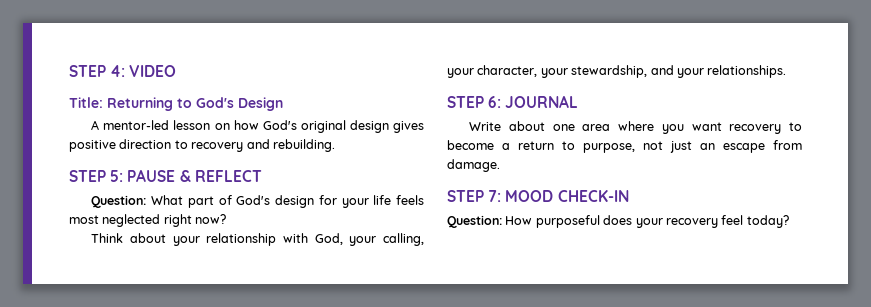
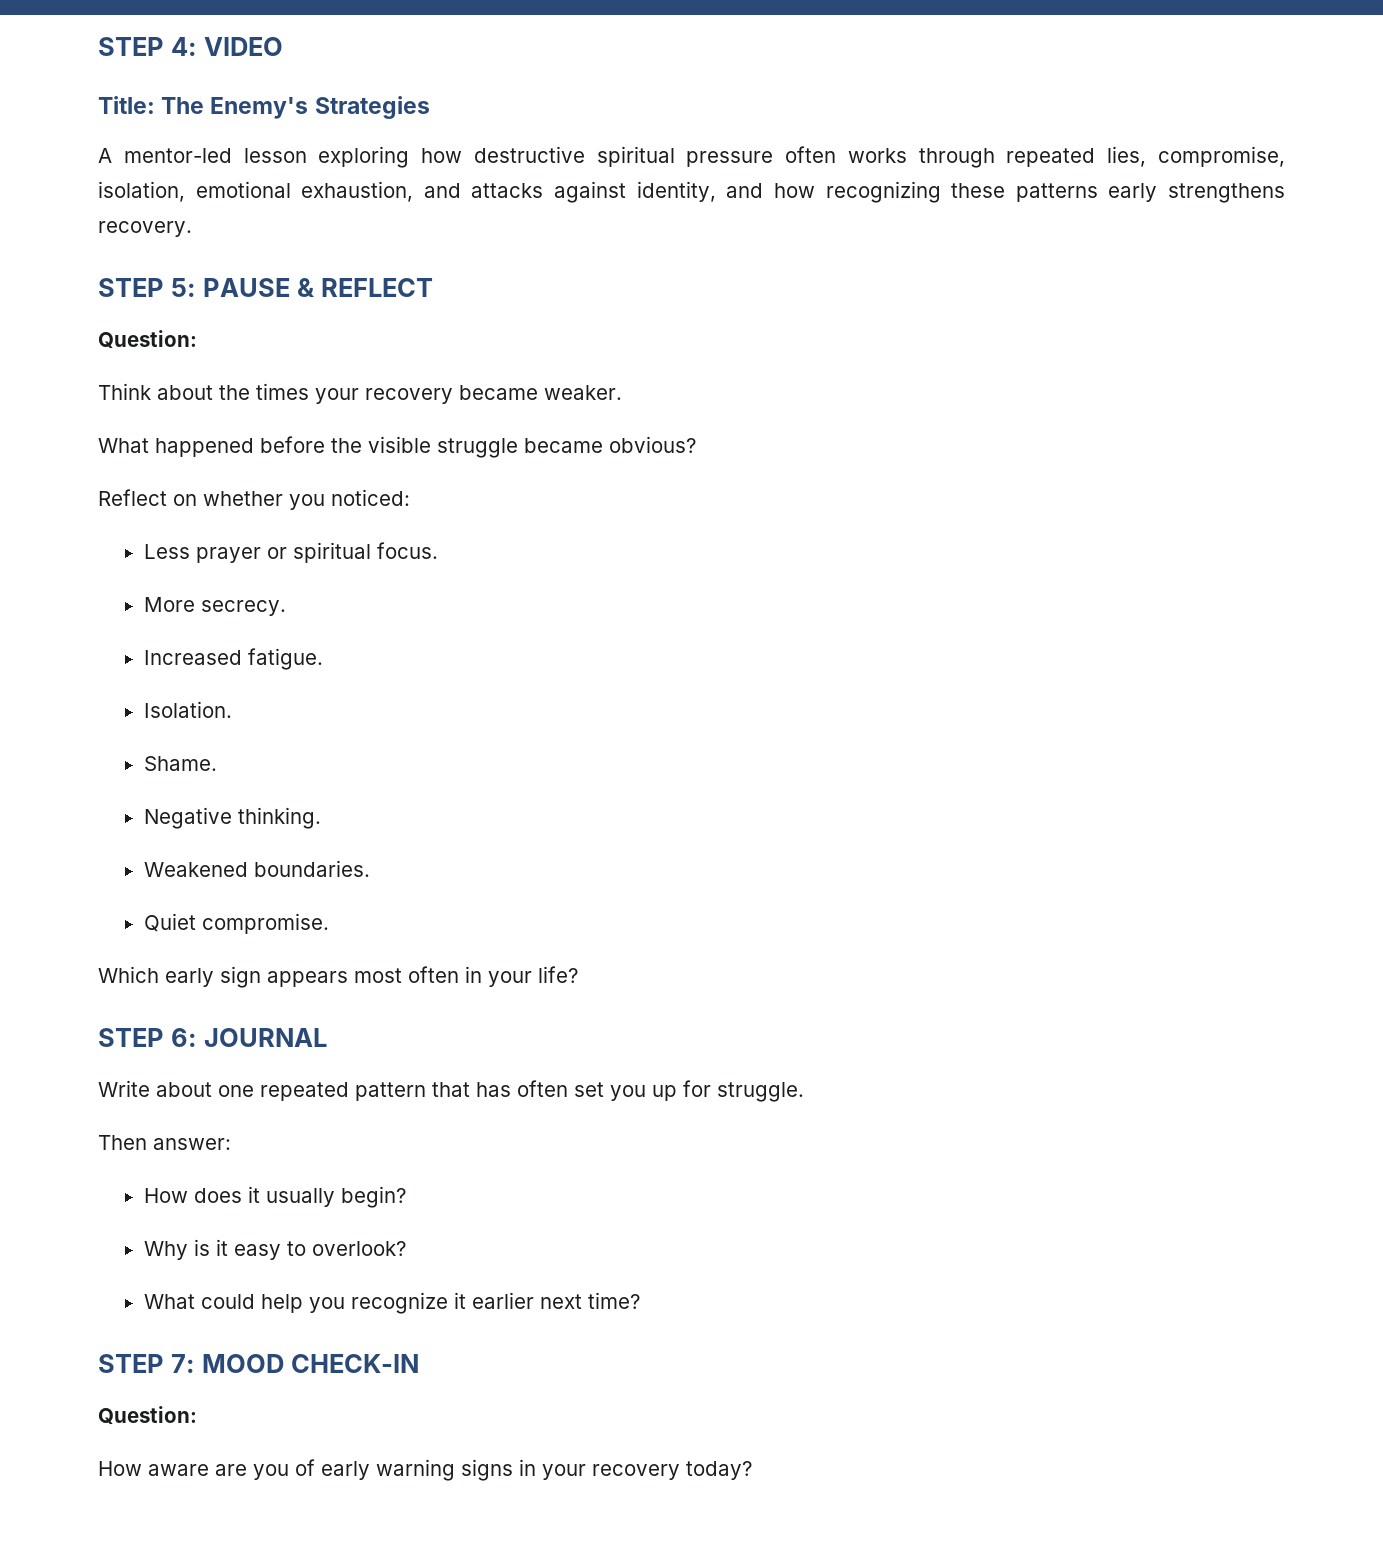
[107,97,283,111] Returning to God's Design -> [161,96,430,119] The Enemy's Strategies
[214,120,424,133] [69,139,335,152] on how God's original design gives positive direction to recovery and rebuilding. -> [318,146,1285,168] [98,181,1286,203] [98,221,192,237] exploring how destructive spiritual pressure often works through repeated lies, compromise, isolation, emotional exhaustion, and attacks against identity, and how recognizing these patterns early strengthens recovery.
[151,195,425,208] [69,214,227,227] [91,233,425,246] [447,65,787,78] What part of God's design for your life feels most neglected right now? // Think about your relationship with God, your calling, your character, your stewardship, and your relationships. -> [98,383,622,404] [98,436,696,458] [98,489,410,510] [143,542,438,563] [143,597,286,616] [143,648,323,670] [143,701,232,718] [143,756,217,771] [143,807,321,829] [143,860,370,877] [143,913,329,934] [98,966,578,988] // Think about the times your recovery became weaker. // What happened before the visible struggle became obvious? // Reflect on whether you noticed: // Less prayer or spiritual focus. // More secrecy. // Increased fatigue. // Isolation. // Shame. // Negative thinking. // Weakened boundaries. // Quiet compromise. // Which early sign appears most often in your life?
[582,121,802,134] [447,140,802,153] [447,159,500,172] area where you want recovery to become a return to purpose, not just an escape from damage. -> [260,1080,804,1102] [98,1135,231,1150] [143,1186,406,1208] [143,1239,406,1260] [143,1292,640,1314] repeated pattern that has often set you up for struggle. // Then answer: // How does it usually begin? // Why is it easy to overlook? // What could help you recognize it earlier next time?
[505,215,744,228] How purposeful does your recovery feel -> [98,1459,680,1481] // How aware are you of early warning signs in your recovery

